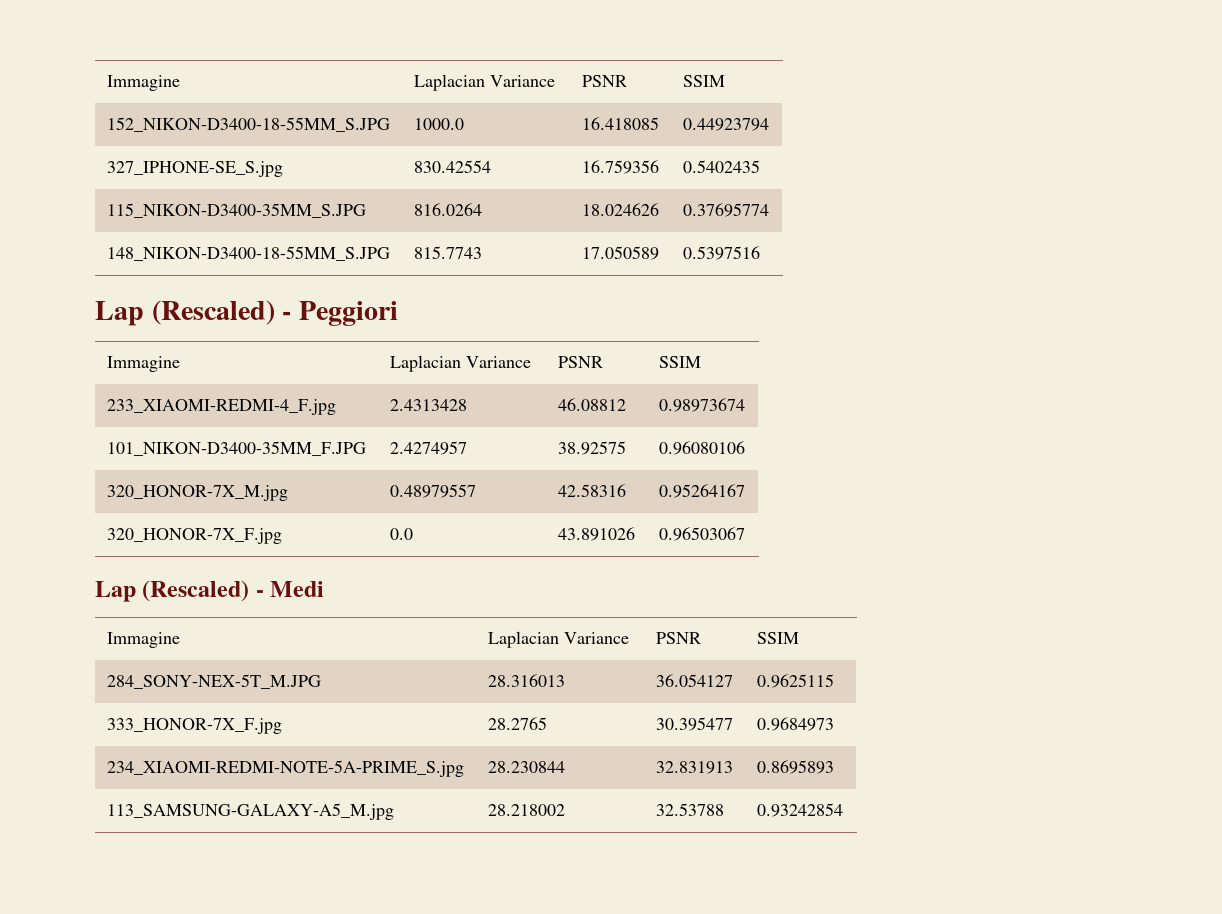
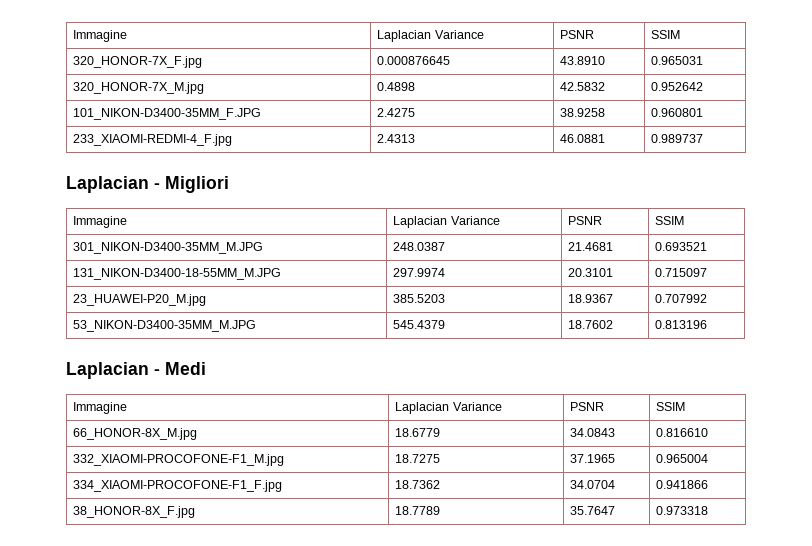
[106,75,180,91] [413,74,555,91] [581,75,627,87] [682,75,725,87] [106,117,390,132] [413,118,464,130] [581,117,659,130] [682,118,769,131] [106,161,283,177] [413,160,491,173] [581,160,659,174] [682,160,760,173] [106,203,366,218] [413,203,482,216] [581,203,659,216] [682,203,769,217] [106,246,390,261] [413,246,482,259] [581,246,659,260] [682,246,760,260] [95,300,398,326] [106,356,180,372] [389,355,531,372] [557,356,603,368] [658,356,701,368] [106,399,336,415] [389,399,467,411] [557,398,626,411] [658,398,745,412] [106,441,366,456] [389,441,467,455] [557,441,626,455] [658,441,745,455] [106,485,288,501] [389,484,476,498] [557,484,626,497] [658,484,745,498] [106,528,282,544] [389,528,413,540] [557,527,635,541] [658,527,745,541] [95,580,250,602] Immagine | Laplacian Variance | PSNR | SSIM // 152_NIKON-D3400-18-55MM_S.JPG | 1000.0 | 16.418085 | 0.44923794 // 327_IPHONE-SE_S.jpg | 830.42554 | 16.759356 | 0.5402435 // 115_NIKON-D3400-35MM_S.JPG | 816.0264 | 18.024626 | 0.37695774 // 148_NIKON-D3400-18-55MM_S.JPG | 815.7743 | 17.050589 | 0.5397516 // Lap (Rescaled) - Peggiori // Immagine | Laplacian Variance | PSNR | SSIM // 233_XIAOMI-REDMI-4_F.jpg | 2.4313428 | 46.08812 | 0.98973674 // 101_NIKON-D3400-35MM_F.JPG | 2.4274957 | 38.92575 | 0.96080106 // 320_HONOR-7X_M.jpg | 0.48979557 | 42.58316 | 0.95264167 // 320_HONOR-7X_F.jpg | 0.0 | 43.891026 | 0.96503067 // Lap (Rescaled) -> [73,30,128,42] [377,30,484,42] [560,30,595,39] [651,30,681,39] [73,56,203,68] [377,56,451,65] [560,56,606,65] [651,56,704,65] [73,82,205,94] [377,82,416,91] [560,82,606,91] [651,82,704,91] [73,108,262,120] [377,108,416,117] [560,108,606,117] [651,108,704,117] [73,134,233,146] [377,134,416,143] [560,134,606,143] [651,134,704,143] [66,176,229,193] [73,216,128,228] [393,216,500,228] [568,216,603,225] [655,216,685,225] [73,242,264,254] [393,242,446,251] [568,242,614,251] [655,242,708,251] [73,268,282,280] [393,268,446,277] [568,268,614,277] [655,268,708,277] [73,294,207,306] [393,294,446,303] [568,294,614,303] [655,294,708,303] [73,320,257,332] [393,320,446,329] [568,320,614,329] [655,320,708,329] [66,362,149,379] Immagine | Laplacian Variance | PSNR | SSIM // 320_HONOR-7X_F.jpg | 0.000876645 | 43.8910 | 0.965031 // 320_HONOR-7X_M.jpg | 0.4898 | 42.5832 | 0.952642 // 101_NIKON-D3400-35MM_F.JPG | 2.4275 | 38.9258 | 0.960801 // 233_XIAOMI-REDMI-4_F.jpg | 2.4313 | 46.0881 | 0.989737 // Laplacian - Migliori // Immagine | Laplacian Variance | PSNR | SSIM // 301_NIKON-D3400-35MM_M.JPG | 248.0387 | 21.4681 | 0.693521 // 131_NIKON-D3400-18-55MM_M.JPG | 297.9974 | 20.3101 | 0.715097 // 23_HUAWEI-P20_M.jpg | 385.5203 | 18.9367 | 0.707992 // 53_NIKON-D3400-35MM_M.JPG | 545.4379 | 18.7602 | 0.813196 // Laplacian
[106,674,321,689] [487,674,565,687] [655,674,733,687] [756,674,834,688] [106,718,282,734] [487,717,547,730] [655,717,733,731] [756,717,834,731] [106,760,464,777] [487,761,565,773] [655,761,733,774] [756,760,834,774] [106,803,394,820] [487,804,565,816] [655,803,724,816] [756,803,843,817] 284_SONY-NEX-5T_M.JPG | 28.316013 | 36.054127 | 0.9625115 // 333_HONOR-7X_F.jpg | 28.2765 | 30.395477 | 0.9684973 // 234_XIAOMI-REDMI-NOTE-5A-PRIME_S.jpg | 28.230844 | 32.831913 | 0.8695893 // 113_SAMSUNG-GALAXY-A5_M.jpg | 28.218002 | 32.53788 | 0.93242854 -> [73,428,198,440] [395,428,441,437] [570,428,616,437] [656,428,709,437] [73,454,285,466] [395,454,441,463] [570,454,616,463] [656,454,709,463] [73,480,283,492] [395,480,441,489] [570,480,616,489] [656,480,709,489] [73,506,196,518] [395,506,441,515] [570,506,616,515] [656,506,709,515] 66_HONOR-8X_M.jpg | 18.6779 | 34.0843 | 0.816610 // 332_XIAOMI-PROCOFONE-F1_M.jpg | 18.7275 | 37.1965 | 0.965004 // 334_XIAOMI-PROCOFONE-F1_F.jpg | 18.7362 | 34.0704 | 0.941866 // 38_HONOR-8X_F.jpg | 18.7789 | 35.7647 | 0.973318

